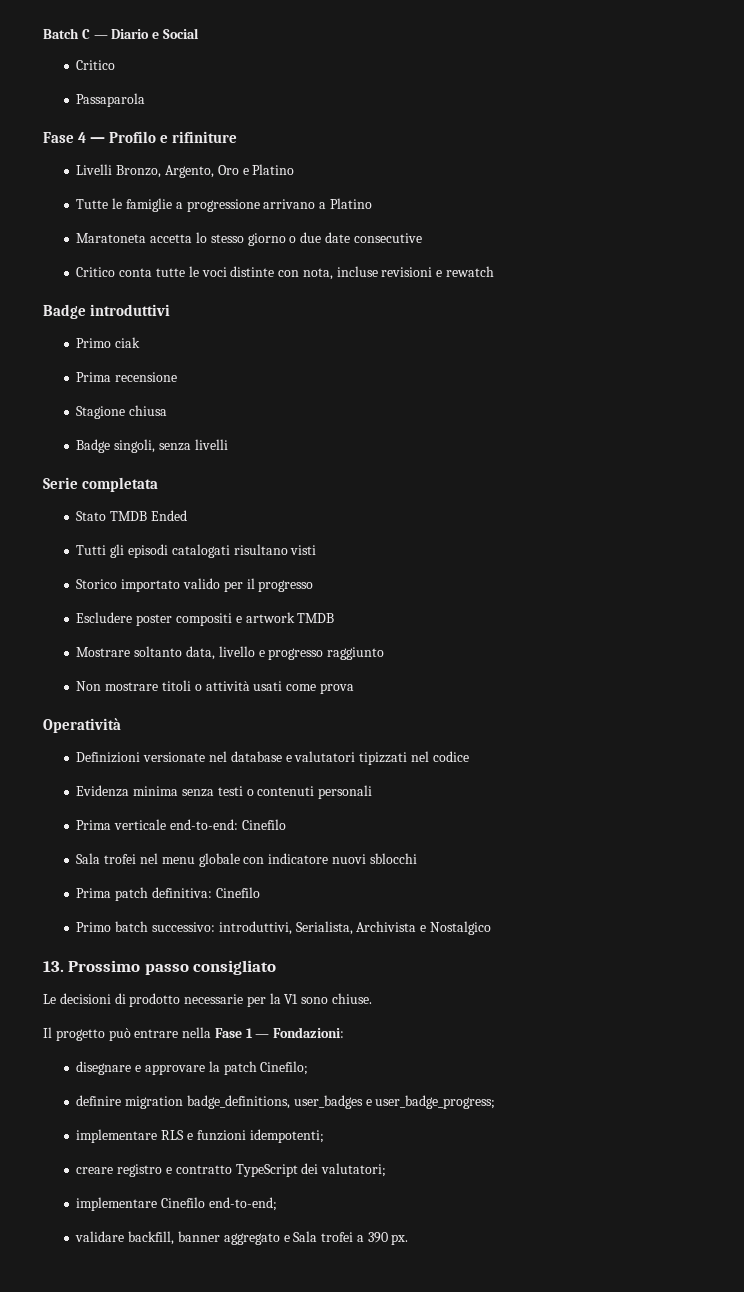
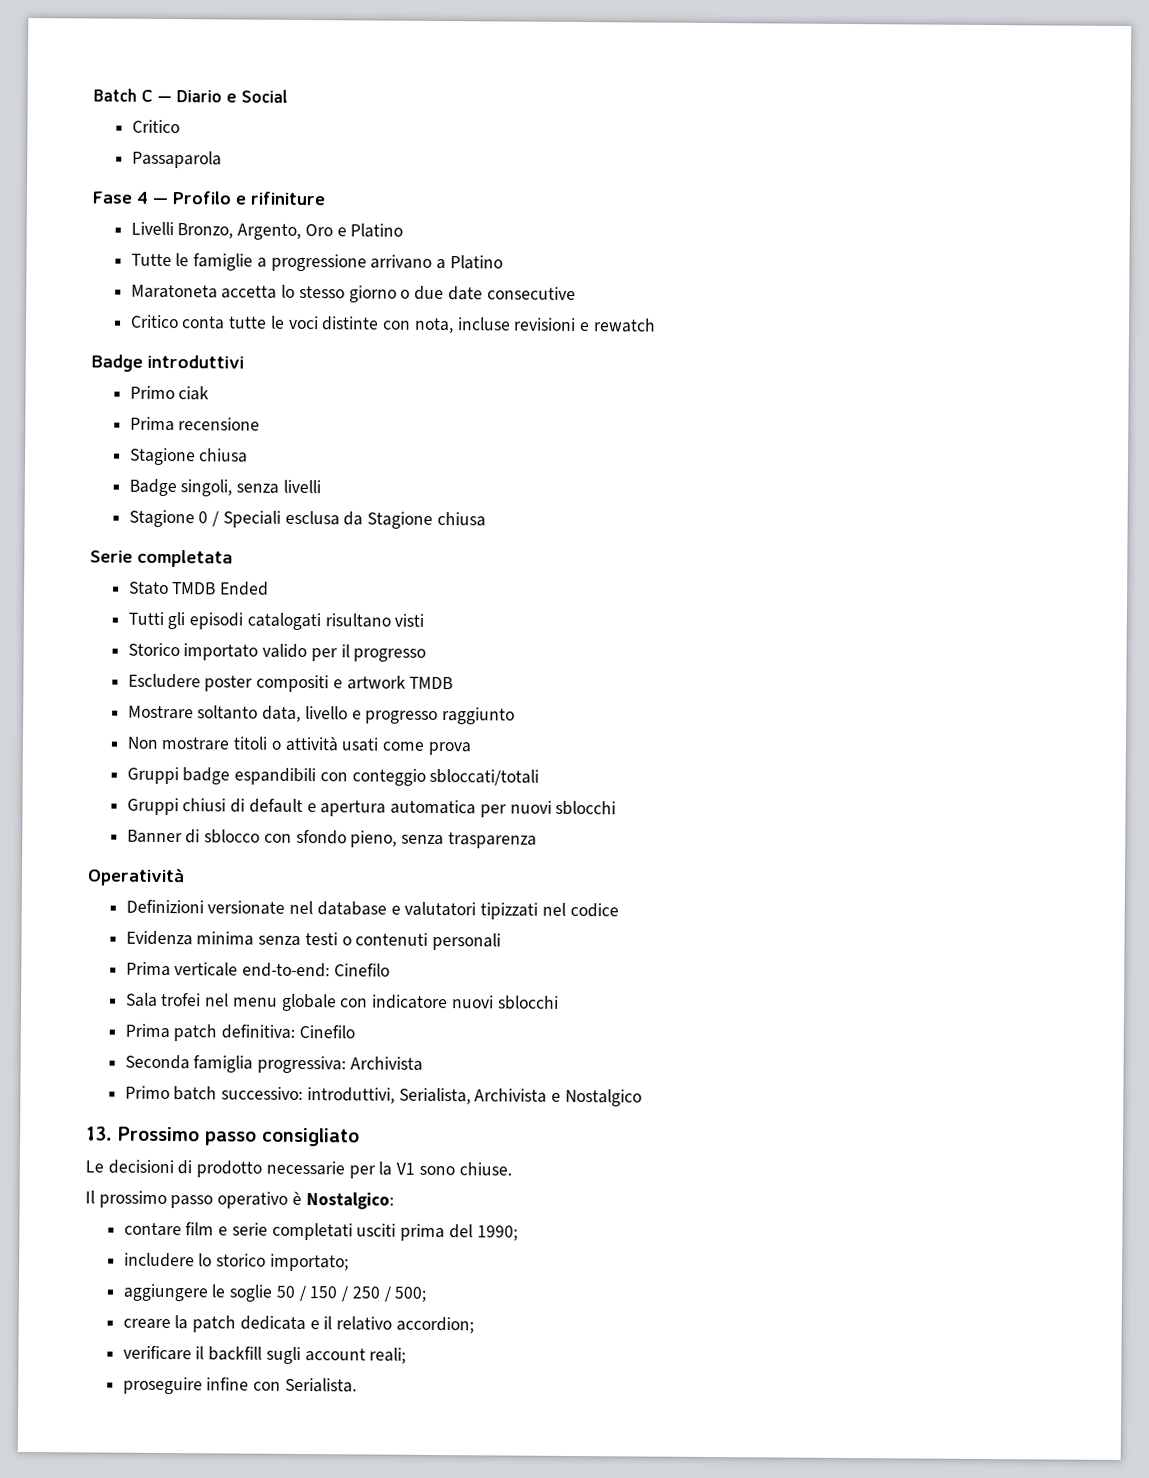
(228, 444) none -> [128,509,486,529] // Stagione 0 / Speciali esclusa da Stagione chiusa
(354, 688) none -> [126,766,540,786] [126,797,617,818] [126,829,537,849] // Gruppi badge espandibili con conteggio sbloccati/totali // Gruppi chiusi di default e apertura automatica per nuovi sblocchi // Banner di sblocco con sfondo pieno, senza trasparenza
(260, 892) none -> [124,1054,423,1074] // Seconda famiglia progressiva: Archivista
[55,1027,345,1041] [76,1061,309,1075] [76,1095,496,1109] [76,1129,324,1143] [76,1163,387,1177] [76,1197,277,1211] [75,1231,409,1245] progetto può entrare nella Fase 1 — Fondazioni: // disegnare e approvare la patch Cinefilo; // definire migration badge_definitions, user_badges e user_badge_progress; // implementare RLS e funzioni idempotenti; // creare registro e contratto TypeScript dei valutatori; // implementare Cinefilo end-to-end; // validare backfill, banner aggregato e Sala trofei a 390 px. -> [98,1190,394,1210] [123,1222,518,1242] [123,1252,349,1272] [122,1283,427,1302] [122,1315,474,1334] [122,1345,407,1365] [122,1376,357,1395] prossimo passo operativo è Nostalgico: // contare film e serie completati usciti prima del 1990; // includere lo storico importato; // aggiungere le soglie 50 / 150 / 250 / 500; // creare la patch dedicata e il relativo accordion; // verificare il backfill sugli account reali; // proseguire infine con Serialista.

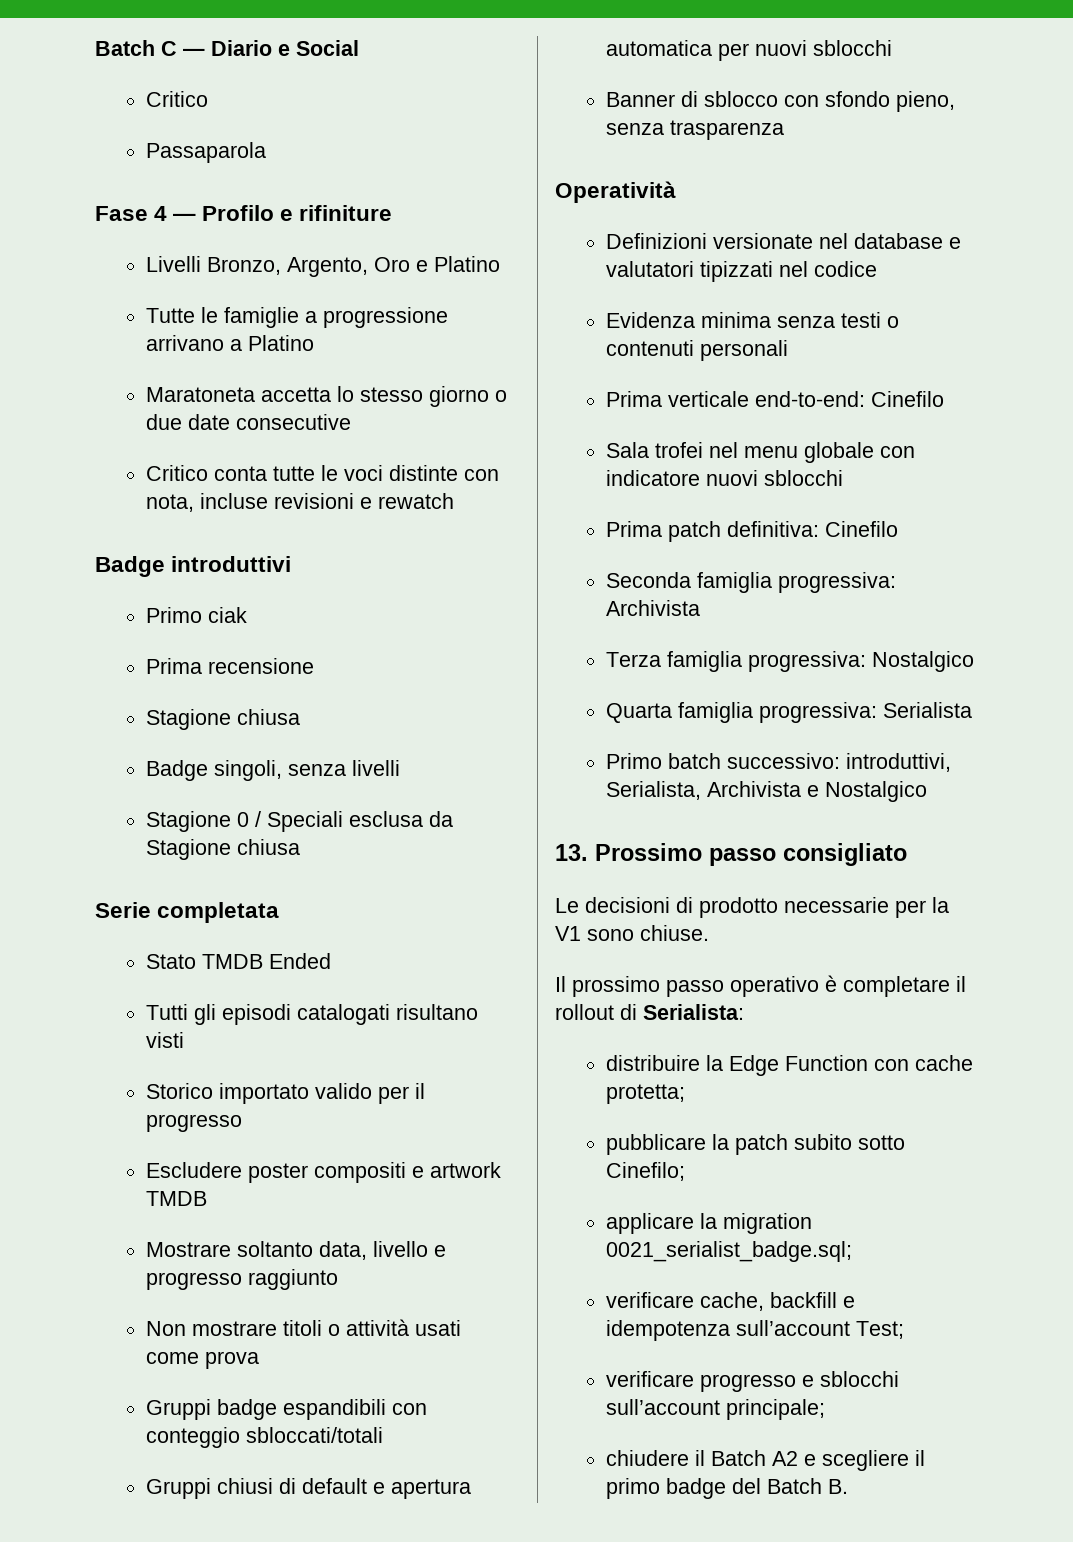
(423, 1063) none -> [605,651,974,672] [605,702,972,723] // Terza famiglia progressiva: Nostalgico // Quarta famiglia progressiva: Serialista
[305,1192,394,1210] [123,1222,518,1242] [123,1252,349,1272] [122,1283,427,1302] [122,1315,474,1334] [122,1345,407,1365] [122,1376,357,1395] Nostalgico: // contare film e serie completati usciti prima del 1990; // includere lo storico importato; // aggiungere le soglie 50 / 150 / 250 / 500; // creare la patch dedicata e il relativo accordion; // verificare il backfill sugli account reali; // proseguire infine con Serialista. -> [843,976,966,997] [555,1004,744,1020] [605,1055,973,1076] [605,1084,685,1104] [605,1134,905,1155] [605,1162,685,1181] [605,1213,812,1234] [605,1241,852,1262] [605,1292,855,1311] [605,1320,904,1341] [605,1371,899,1392] [605,1399,825,1420] [605,1450,925,1471] [605,1478,848,1499] completare il rollout di Serialista: // distribuire la Edge Function con cache protetta; // pubblicare la patch subito sotto Cinefilo; // applicare la migration 0021_serialist_badge.sql; // verificare cache, backfill e idempotenza sull’account Test; // verificare progresso e sblocchi sull’account principale; // chiudere il Batch A2 e scegliere il primo badge del Batch B.

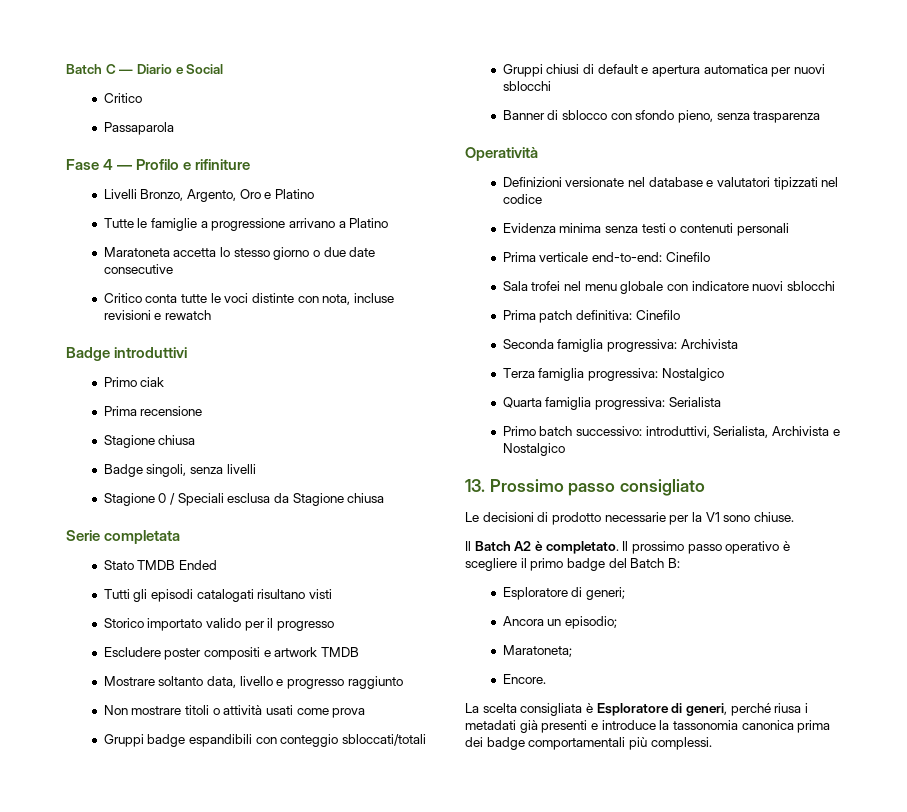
[572,975,966,997] [555,1004,744,1020] [605,1055,973,1076] [605,1084,685,1104] [605,1134,905,1155] [605,1162,685,1181] [605,1213,812,1234] [605,1241,852,1262] [605,1292,855,1311] [605,1320,904,1341] [605,1371,899,1392] [605,1399,825,1420] [605,1450,816,1466] prossimo passo operativo è completare il rollout di Serialista: // distribuire la Edge Function con cache protetta; // pubblicare la patch subito sotto Cinefilo; // applicare la migration 0021_serialist_badge.sql; // verificare cache, backfill e idempotenza sull’account Test; // verificare progresso e sblocchi sull’account principale; // chiudere il Batch A2 e -> [474,541,790,554] Batch A2 è completato. Il prossimo passo operativo è
[827,1479,848,1494] B. -> [667,558,680,568] [502,587,625,600] [502,616,617,629] [502,645,572,657] [502,674,546,684] [465,703,808,716] [465,720,831,733] [465,737,712,750] B: // Esploratore di generi; // Ancora un episodio; // Maratoneta; // Encore. // La scelta consigliata è Esploratore di generi, perché riusa i metadati già presenti e introduce la tassonomia canonica prima dei badge comportamentali più complessi.

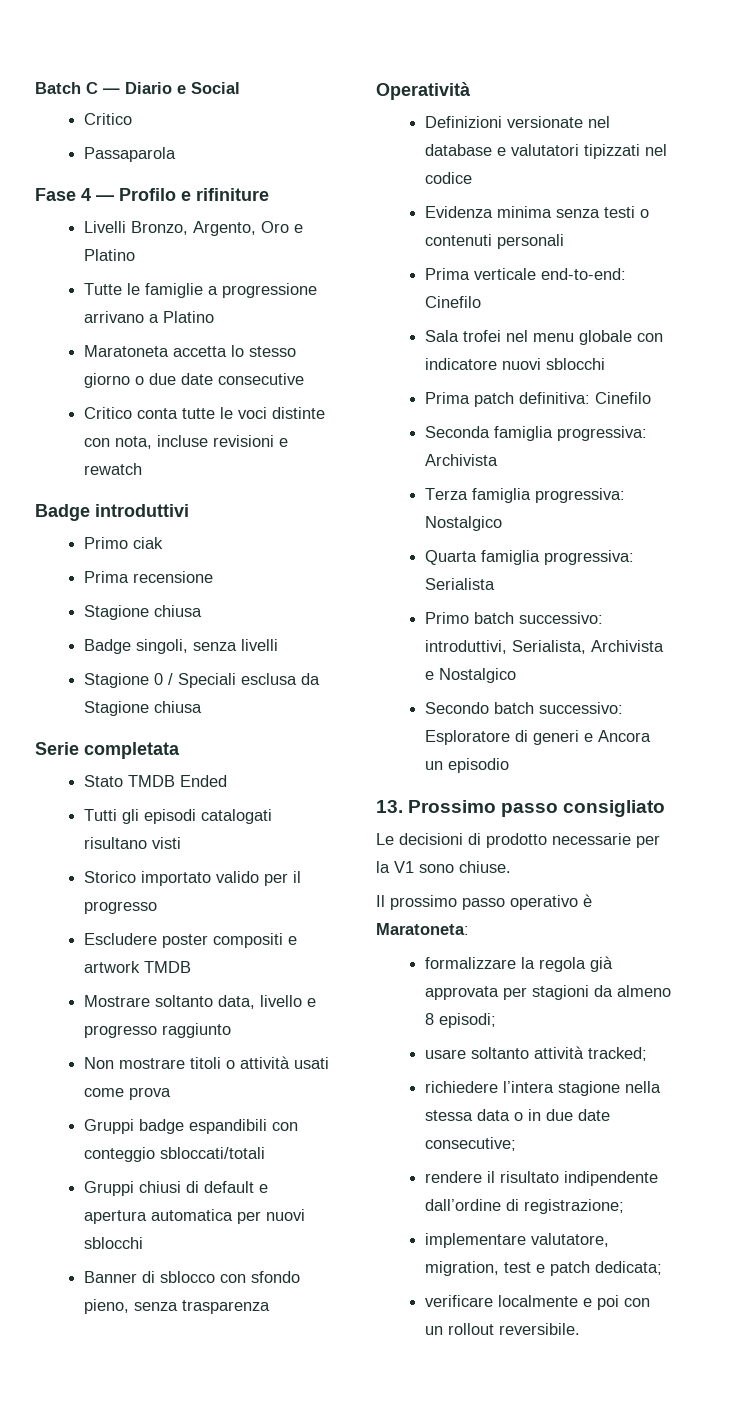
(565, 449) none -> [424,702,623,714] [424,730,651,745] [424,758,509,773] // Secondo batch successivo: Esploratore di generi e Ancora un episodio
[474,541,790,554] [465,558,680,571] [502,587,625,600] [502,616,617,629] [502,645,572,657] [502,674,546,684] [465,703,808,716] [465,720,831,733] [465,737,712,750] Batch A2 è completato. Il prossimo passo operativo è scegliere il primo badge del Batch B: // Esploratore di generi; // Ancora un episodio; // Maratoneta; // Encore. // La scelta consigliata è Esploratore di generi, perché riusa i metadati già presenti e introduce la tassonomia canonica prima dei badge comportamentali più complessi. -> [390,894,592,910] [376,923,469,935] [424,956,613,972] [424,985,671,1000] [424,1013,496,1028] [424,1046,647,1061] [424,1081,661,1096] [424,1109,610,1121] [424,1137,516,1151] [424,1171,658,1186] [424,1199,624,1214] [424,1233,609,1248] [424,1261,662,1276] [424,1295,650,1310] [424,1323,580,1335] prossimo passo operativo è Maratoneta: // formalizzare la regola già approvata per stagioni da almeno 8 episodi; // usare soltanto attività tracked; // richiedere l’intera stagione nella stessa data o in due date consecutive; // rendere il risultato indipendente dall’ordine di registrazione; // implementare valutatore, migration, test e patch dedicata; // verificare localmente e poi con un rollout reversibile.

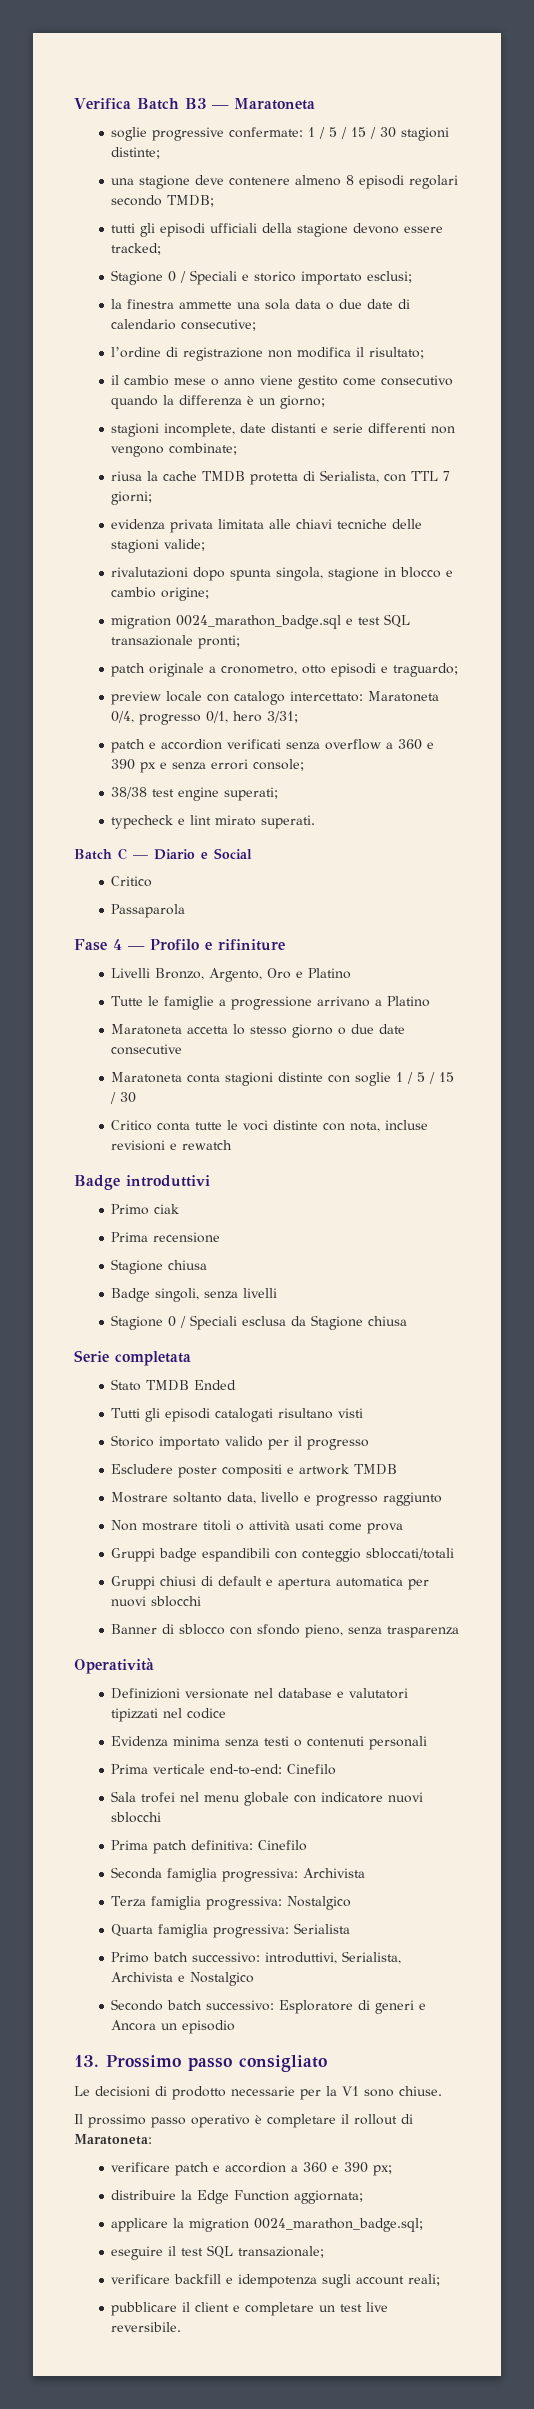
(35, 88) none -> [74,98,315,110] [111,127,450,141] [111,147,161,159] [111,175,459,189] [111,195,215,207] [111,223,444,237] [111,243,162,255] [111,270,413,285] [111,299,411,310] [111,319,257,331] [111,347,425,361] [111,375,454,389] [111,395,326,409] [111,423,456,437] [111,443,238,457] [111,470,451,485] [111,491,153,505] [111,519,423,533] [111,539,206,553] [111,567,454,581] [111,587,210,601] [111,614,411,629] [111,635,241,649] [111,663,459,677] [111,691,440,705] [111,711,299,725] [111,739,435,753] [111,759,305,773] [111,787,279,801] [111,815,316,829] Verifica Batch B3 — Maratoneta // soglie progressive confermate: 1 / 5 / 15 / 30 stagioni distinte; // una stagione deve contenere almeno 8 episodi regolari secondo TMDB; // tutti gli episodi ufficiali della stagione devono essere tracked; // Stagione 0 / Speciali e storico importato esclusi; // la finestra ammette una sola data o due date di calendario consecutive; // l’ordine di registrazione non modifica il risultato; // il cambio mese o anno viene gestito come consecutivo quando la differenza è un giorno; // stagioni incomplete, date distanti e serie differenti non vengono combinate; // riusa la cache TMDB protetta di Serialista, con TTL 7 giorni; // evidenza privata limitata alle chiavi tecniche delle stagioni valide; // rivalutazioni dopo spunta singola, stagione in blocco e cambio origine; // migration 0024_marathon_badge.sql e test SQL transazionale pronti; // patch originale a cronometro, otto episodi e traguardo; // preview locale con catalogo intercettato: Maratoneta 0/4, progresso 0/1, hero 3/31; // patch e accordion verificati senza overflow a 360 e 390 px e senza errori console; // 38/38 test engine superati; // typecheck e lint mirato superati. //
(304, 379) none -> [111,1072,455,1086] [110,1092,137,1104] // Maratoneta conta stagioni distinte con soglie 1 / 5 / 15 / 30
[376,923,469,935] [424,956,613,972] [424,985,671,1000] [424,1013,496,1028] [424,1046,647,1061] [424,1081,661,1096] [424,1109,610,1121] [424,1137,516,1151] [424,1171,658,1186] [424,1199,624,1214] [424,1233,609,1248] [424,1261,662,1276] [424,1295,650,1310] [424,1323,494,1335] Maratoneta: // formalizzare la regola già approvata per stagioni da almeno 8 episodi; // usare soltanto attività tracked; // richiedere l’intera stagione nella stessa data o in due date consecutive; // rendere il risultato indipendente dall’ordine di registrazione; // implementare valutatore, migration, test e patch dedicata; // verificare localmente e poi con un rollout -> [267,2114,413,2128] [74,2134,152,2145] [111,2162,393,2176] [111,2190,364,2204] [111,2218,424,2232] [111,2245,325,2260] [111,2274,441,2288] [111,2302,389,2316] completare il rollout di Maratoneta: // verificare patch e accordion a 360 e 390 px; // distribuire la Edge Function aggiornata; // applicare la migration 0024_marathon_badge.sql; // eseguire il test SQL transazionale; // verificare backfill e idempotenza sugli account reali; // pubblicare il client e completare un test live

